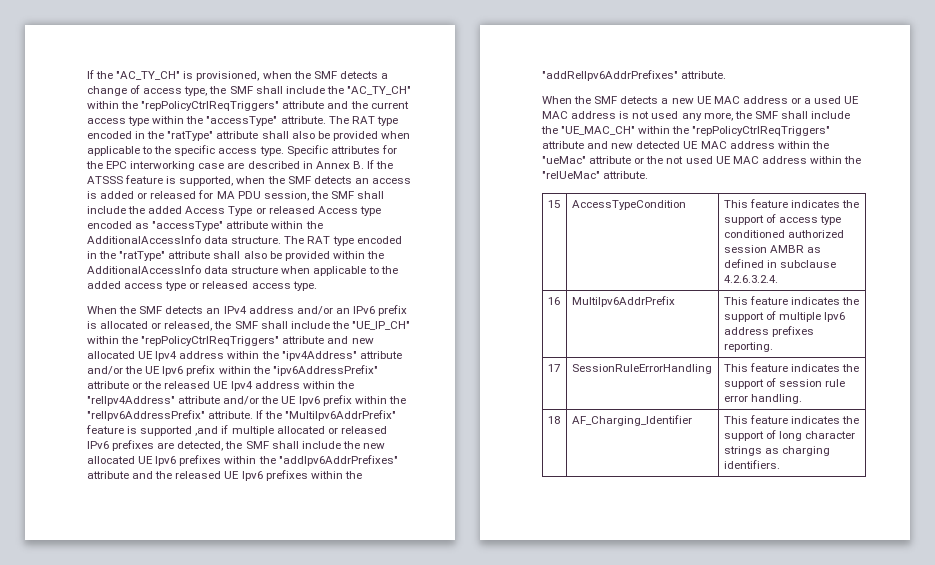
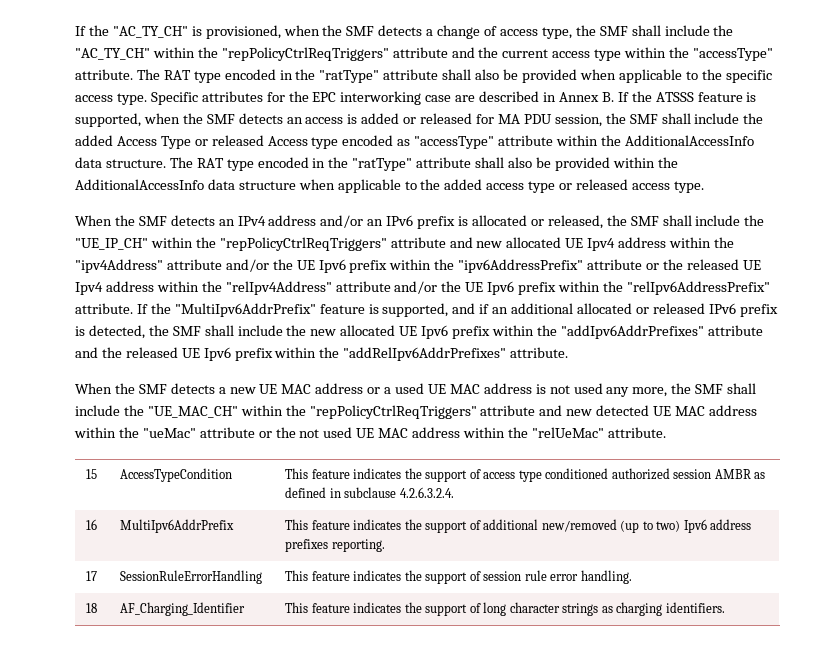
[140,425,274,436] supported ,and if multiple -> [382,303,574,317] supported, and if an additional
[112,440,175,451] prefixes are -> [739,304,778,317] [75,326,85,336] prefix is
[179,455,222,466] prefixes -> [452,326,491,339] prefix
[265,470,308,481] prefixes -> [234,348,273,361] prefix
[778,312,821,322] multiple -> [483,519,681,533] additional new/removed (up to two)

